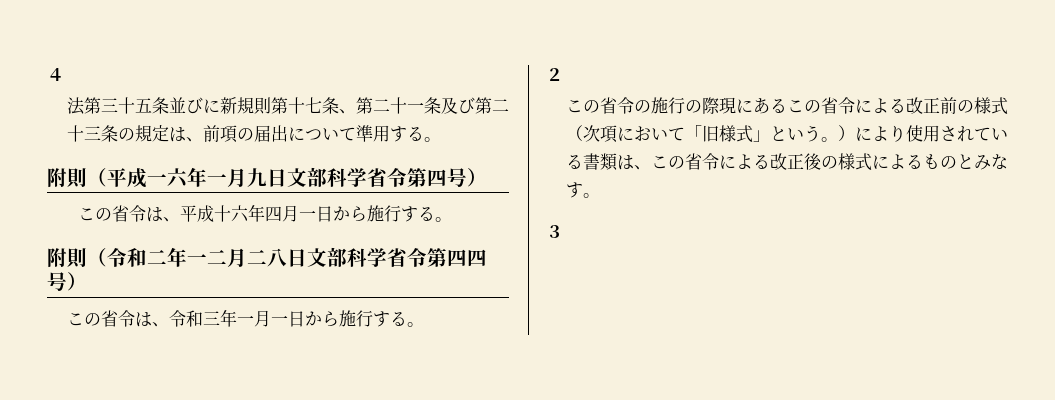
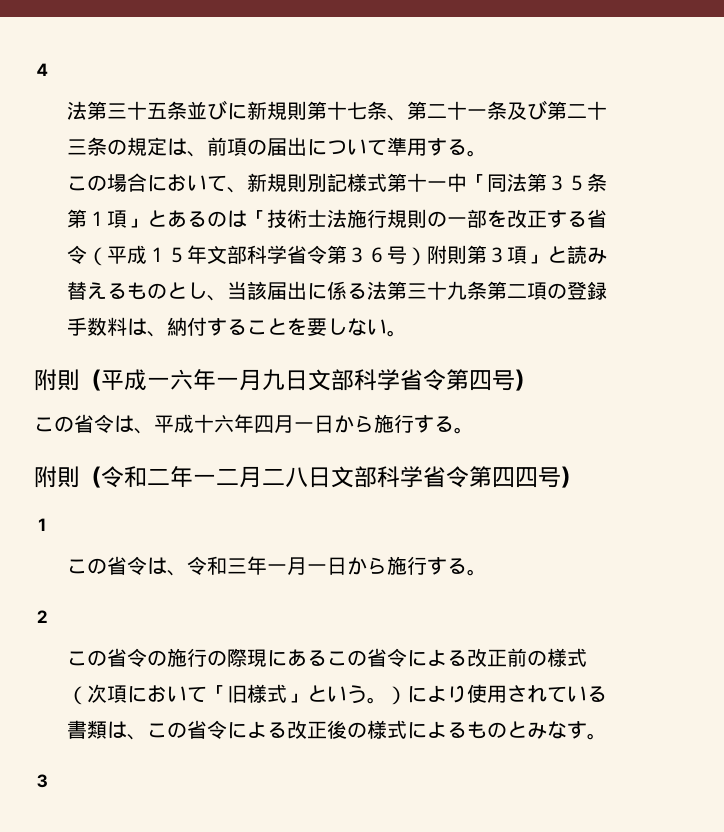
(441, 139) none -> [67,173,608,193] [67,209,608,228] [67,245,608,266] [67,281,608,301] [67,317,408,337] // この場合において、新規則別記様式第十一中「同法第３５条第１項」とあるのは「技術士法施行規則の一部を改正する省令（平成１５年文部科学省令第３６号）附則第３項」と読み替えるものとし、当該届出に係る法第三十九条第二項の登録手数料は、納付することを要しない。
(87, 281) none -> [34,518,50,531] // １

